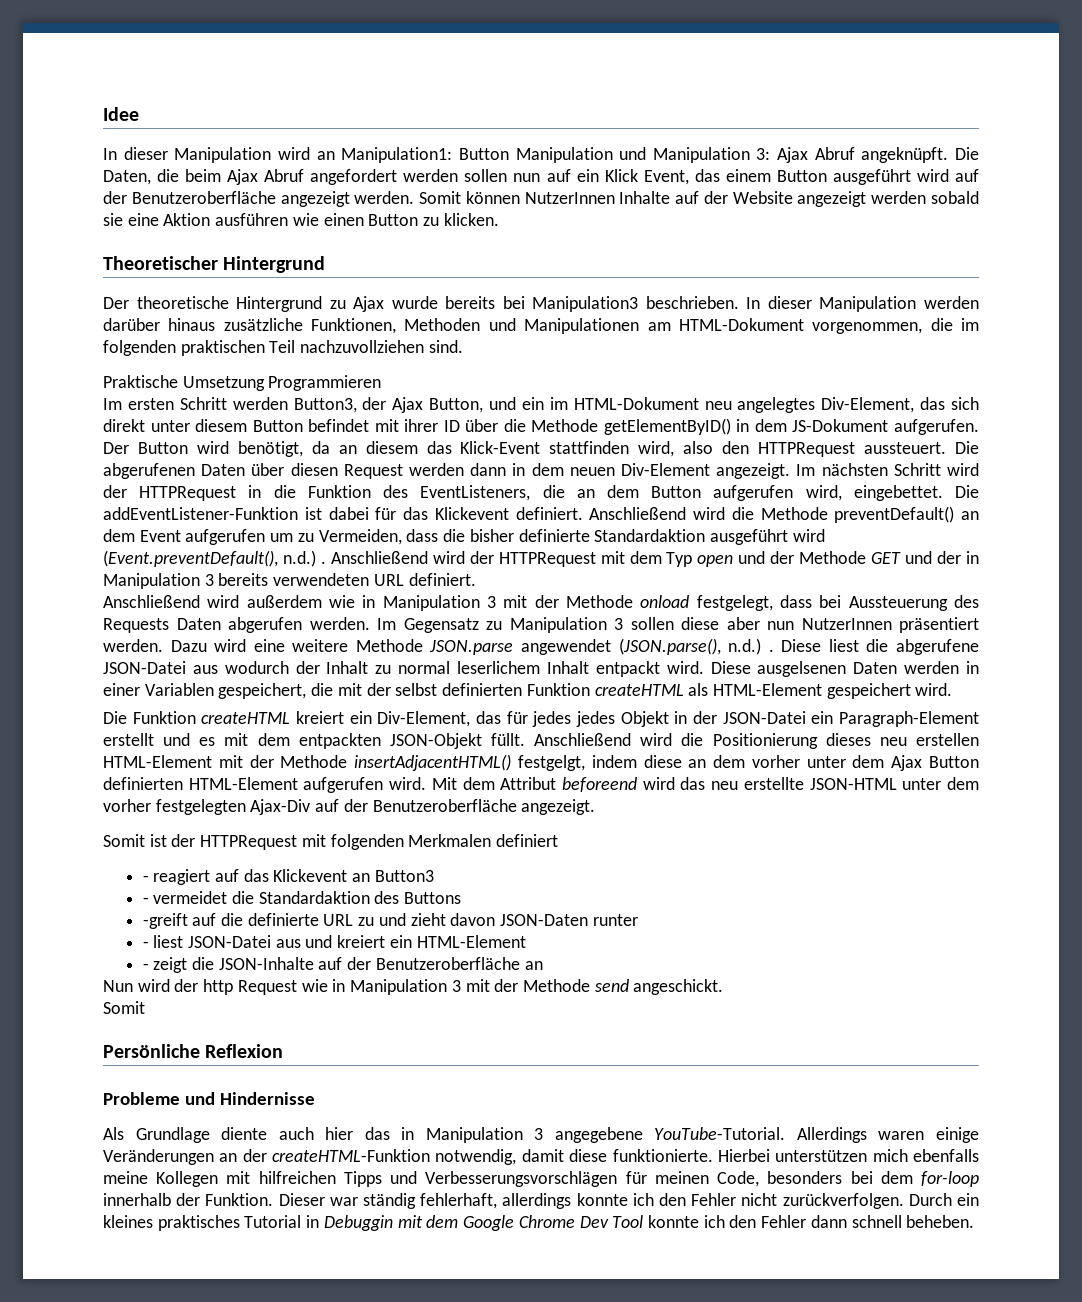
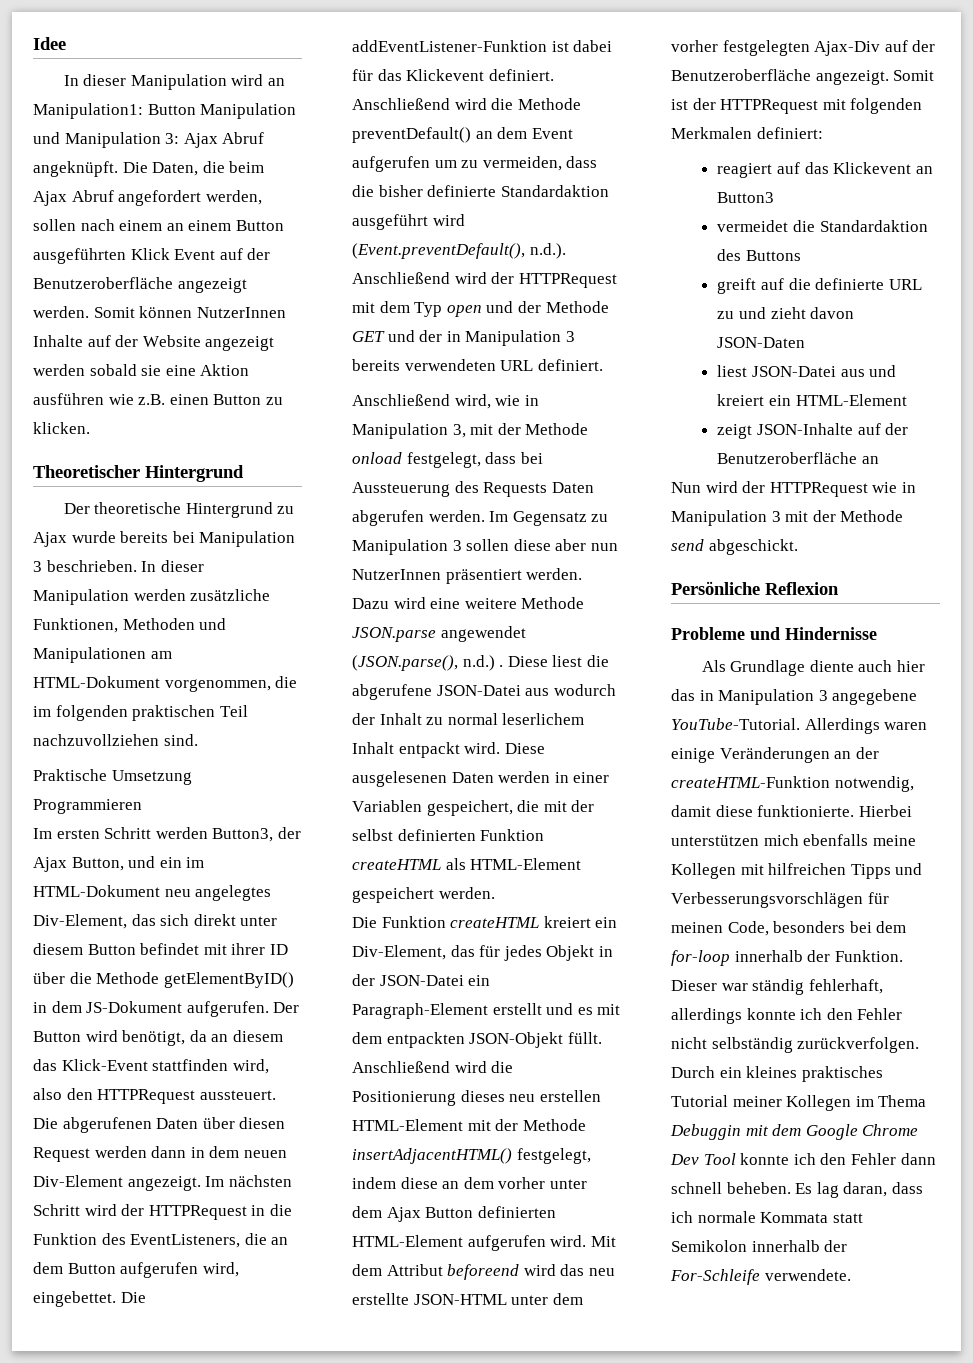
[403,169,949,185] werden sollen nun auf ein Klick Event, das einem Button ausgeführt wird -> [205,190,262,205] [33,219,284,231] [33,248,216,264] werden, sollen nach einem an einem Button ausgeführten Klick Event
(319, 219) none -> [138,394,166,405] z.B.
[532,296,639,312] Manipulation3 -> [199,531,296,547] [33,561,42,572] Manipulation 3
[103,318,216,331] darüber hinaus -> (186, 595) none
[318,529,402,545] Vermeiden, -> [482,156,562,171] vermeiden,
[282,550,326,567] n.d.) . -> [529,243,566,259] n.d.).
[207,595,496,611] wird außerdem wie in Manipulation 3 -> [454,394,539,409] [352,423,466,439] wird, wie in Manipulation 3,
[757,661,847,677] ausgelsenen -> [352,771,447,787] ausgelesenen
[915,683,953,696] wird. -> [438,887,495,899] werden.
[576,711,615,727] jedes -> (542, 953) none
[517,755,585,771] festgelgt, -> [516,1148,591,1164] festgelegt,
(596, 807) // -> (889, 77) none
[496,834,559,847] [142,875,149,882] definiert // - -> [756,127,823,139] definiert: //
[142,897,149,904] - -> (775, 197) none
[142,913,188,929] -greift -> [717,278,757,294] greift
[592,914,638,926] [142,941,149,948] runter // - -> (806, 342) //
[142,957,214,973] - zeigt die -> [717,424,753,439] zeigt
[203,979,297,995] http Request -> [769,482,868,497] HTTPRequest
[633,979,724,995] [103,1001,145,1014] angeschickt. // Somit -> [708,539,798,555] abgeschickt.
(778, 1199) none -> [711,1037,793,1053] selbständig
[306,1215,320,1228] in -> [732,1095,927,1111] meiner Kollegen im Thema
(975, 1221) none -> [795,1182,923,1198] [671,1211,863,1223] [671,1240,848,1252] [670,1269,851,1285] Es lag daran, dass ich normale Kommata statt Semikolon innerhalb der For-Schleife verwendete.

